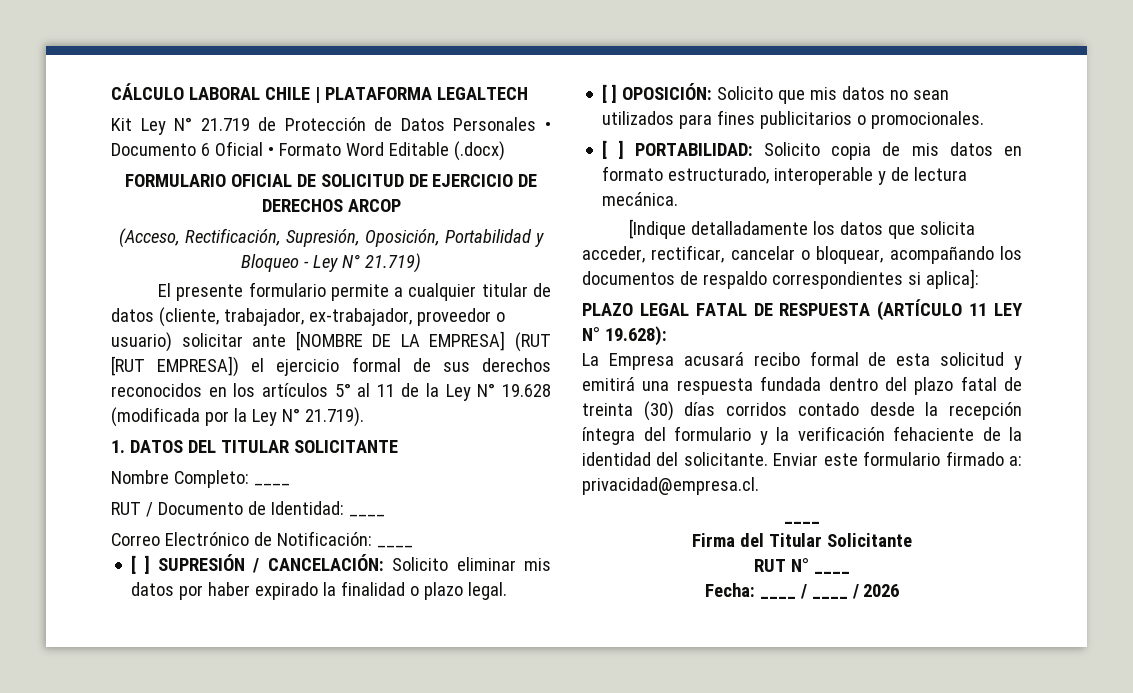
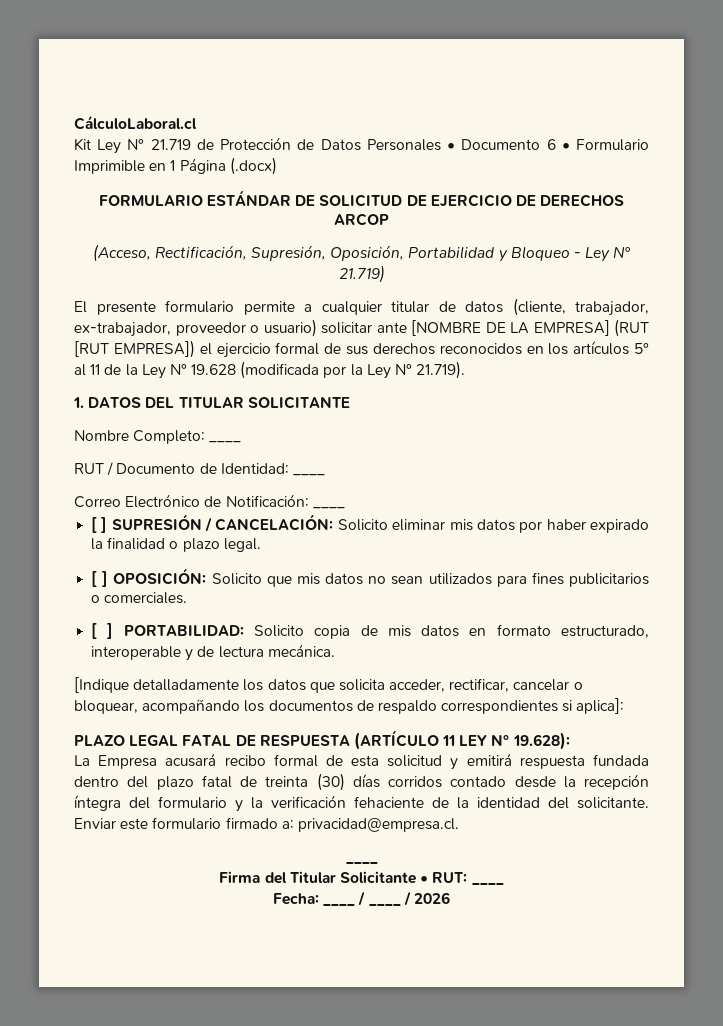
[111,83,528,103] CÁLCULO LABORAL CHILE | PLATAFORMA LEGALTECH -> [74,115,197,130] CálculoLaboral.cl
[214,141,449,156] Oficial • Formato Word Editable -> [561,139,649,151] [74,158,226,174] • Formulario Imprimible en 1 Página
[230,174,292,187] OFICIAL -> [207,190,292,206] ESTÁNDAR
[871,111,985,129] promocionales. -> [104,592,188,604] comerciales.
[642,381,670,391] una -> (512, 759) none
[754,558,809,572] // RUT N° -> [420,872,468,883] • RUT:

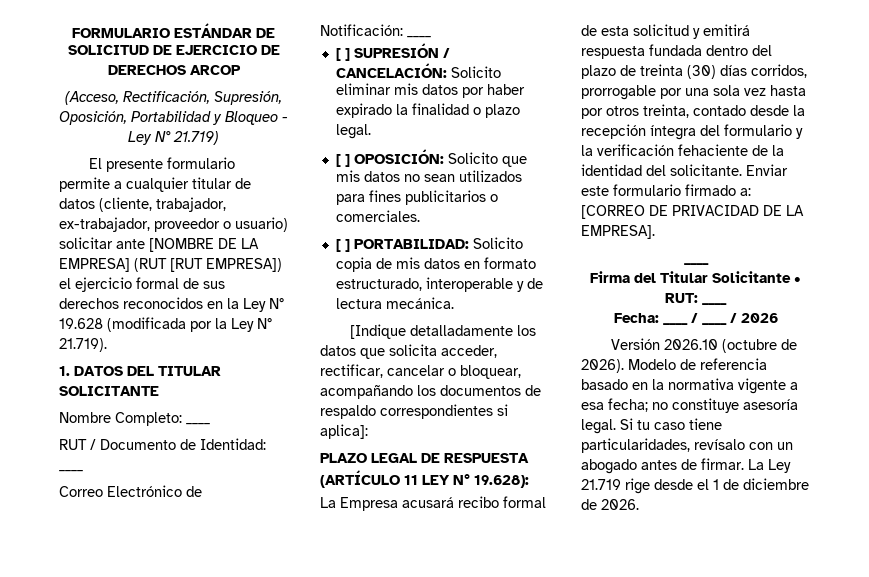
[74,115,197,130] [74,137,649,154] [74,157,277,175] CálculoLaboral.cl // Kit Ley N° 21.719 de Protección de Datos Personales • Documento 6 • Formulario Imprimible en 1 Página (.docx) // -> (72, 33) none
[548,341,649,355] [74,364,122,376] los artículos 5° al 11 de -> (223, 305) none
[182,735,232,746] FATAL -> (417, 458) none
[201,775,232,788] fatal -> (616, 72) none
[388,776,442,788] corridos -> [751,64,807,78] [581,85,806,100] [581,104,689,119] corridos, prorrogable por una sola vez hasta por otros treinta,
[297,818,459,832] privacidad@empresa.cl. -> [581,205,804,219] [581,225,655,239] [CORREO DE PRIVACIDAD DE LA EMPRESA].
(450, 898) none -> [611,338,798,353] [581,358,767,373] [581,378,798,394] [581,398,798,413] [581,418,722,434] [581,438,793,453] [581,458,791,474] [581,478,809,494] [581,499,639,510] // Versión 2026.10 (octubre de 2026). Modelo de referencia basado en la normativa vigente a esa fecha; no constituye asesoría legal. Si tu caso tiene particularidades, revísalo con un abogado antes de firmar. La Ley 21.719 rige desde el 1 de diciembre de 2026.

